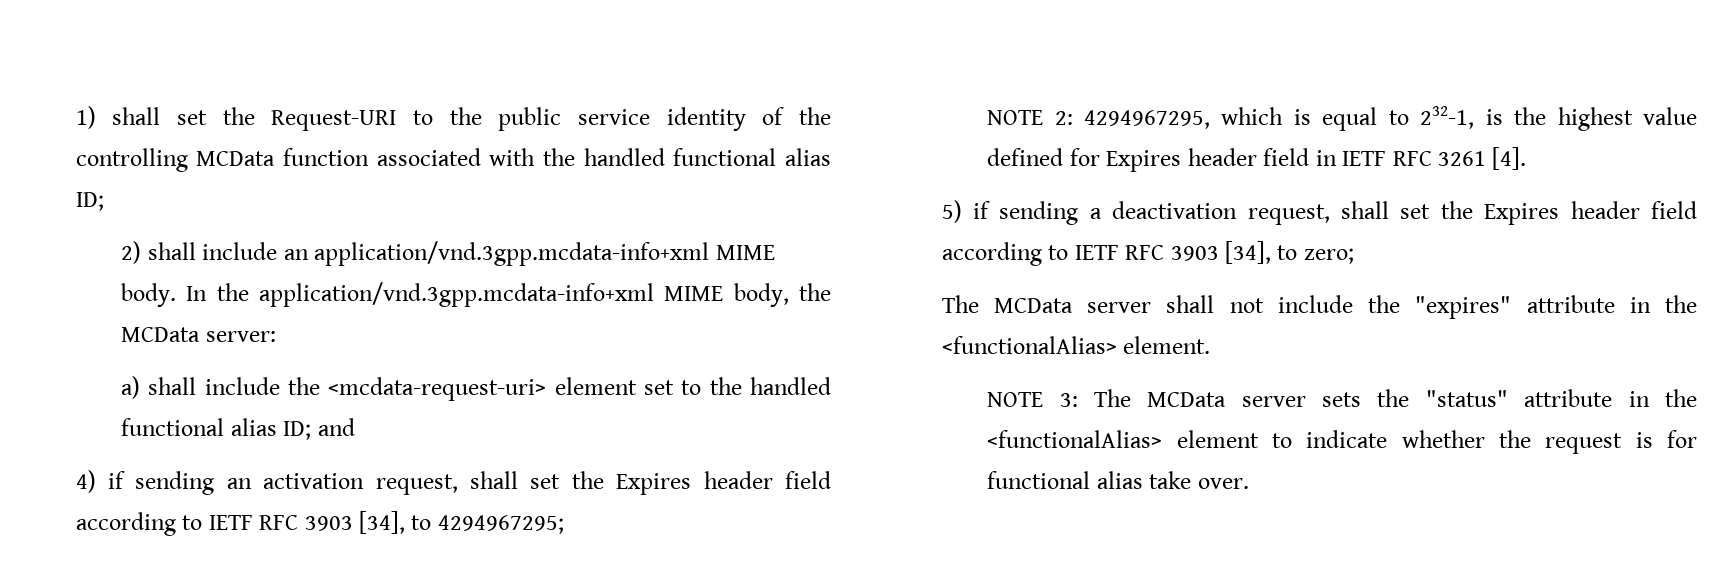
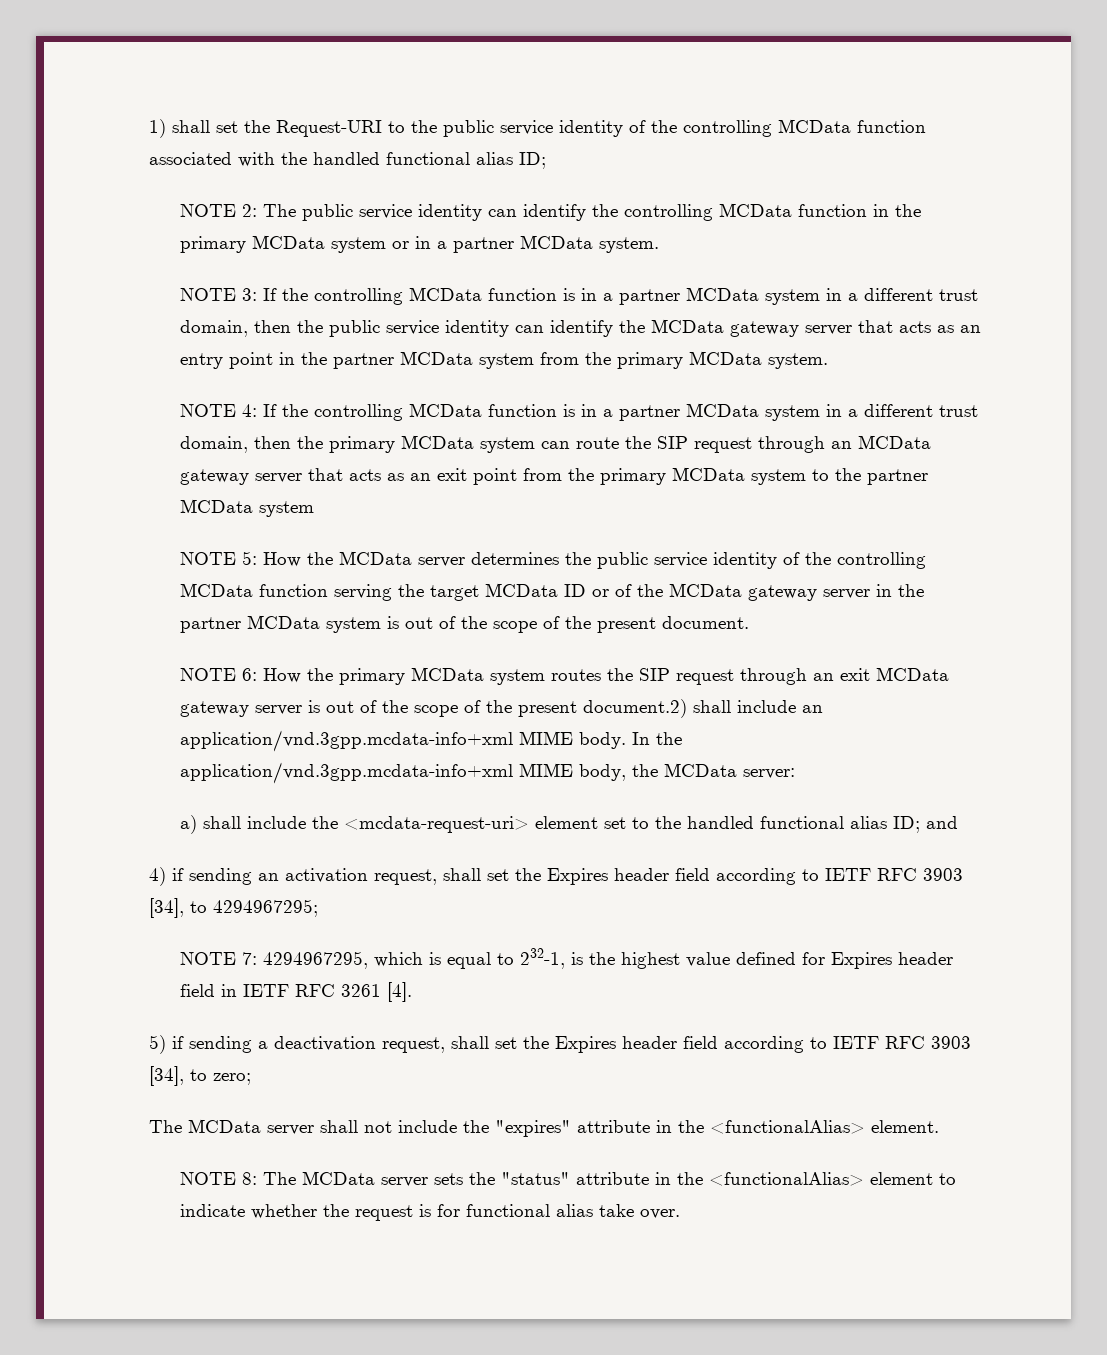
[121,241,142,264] 2) -> [179,203,921,221] [179,235,659,253] [179,287,978,305] [179,319,981,337] [179,351,828,369] [179,403,978,421] [179,435,931,453] [179,467,928,485] [179,499,314,517] [179,551,926,569] [179,583,924,601] [179,615,749,633] [179,667,949,685] [179,699,687,718] NOTE 2: The public service identity can identify the controlling MCData function in the primary MCData system or in a partner MCData system. // NOTE 3: If the controlling MCData function is in a partner MCData system in a different trust domain, then the public service identity can identify the MCData gateway server that acts as an entry point in the partner MCData system from the primary MCData system. // NOTE 4: If the controlling MCData function is in a partner MCData system in a different trust domain, then the primary MCData system can route the SIP request through an MCData gateway server that acts as an exit point from the primary MCData system to the partner MCData system // NOTE 5: How the MCData server determines the public service identity of the controlling MCData function serving the target MCData ID or of the MCData gateway server in the partner MCData system is out of the scope of the present document. // NOTE 6: How the primary MCData system routes the SIP request through an exit MCData gateway server is out of the scope of the present document.2)
[1054,111,1073,125] 2: -> [241,952,257,965] 7:
[1059,393,1078,407] 3: -> [241,1172,257,1185] 8:

